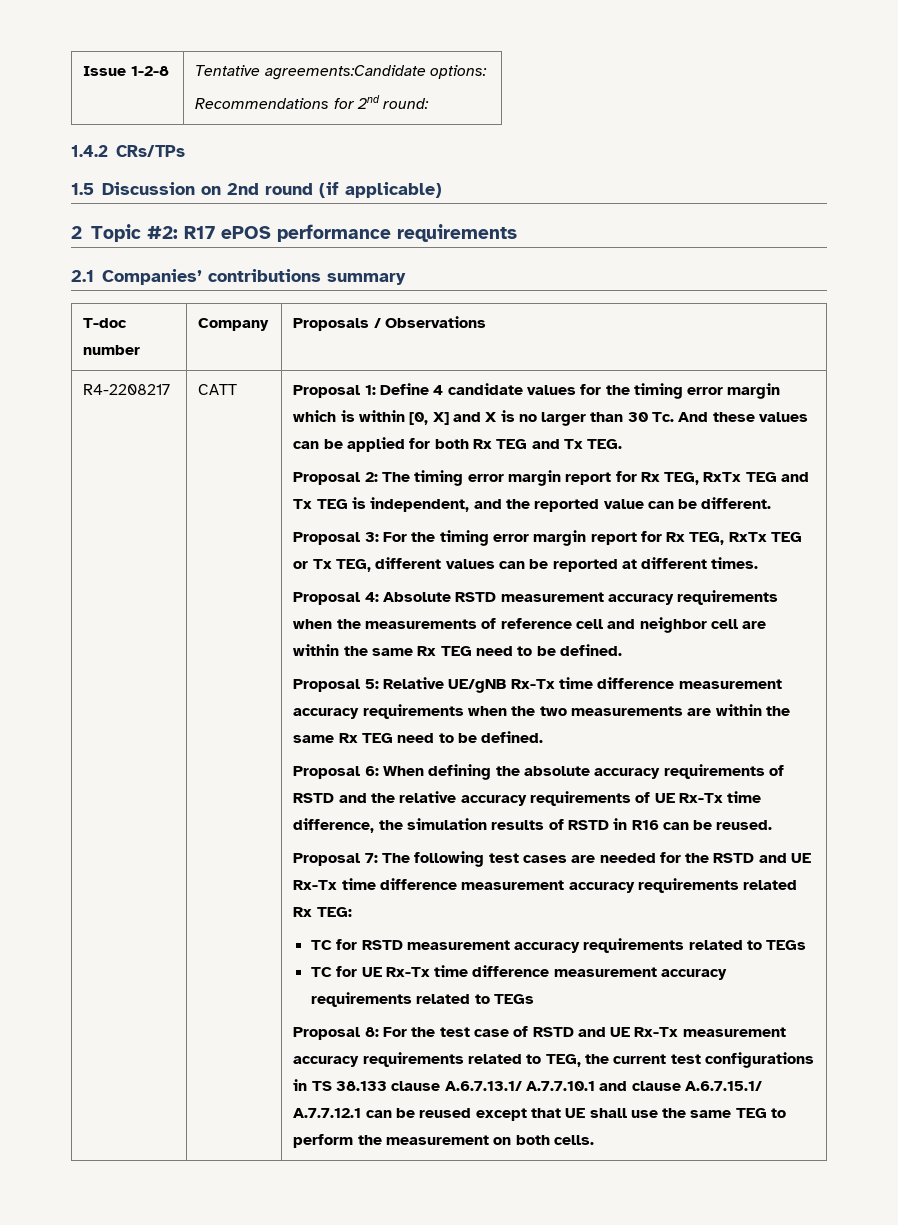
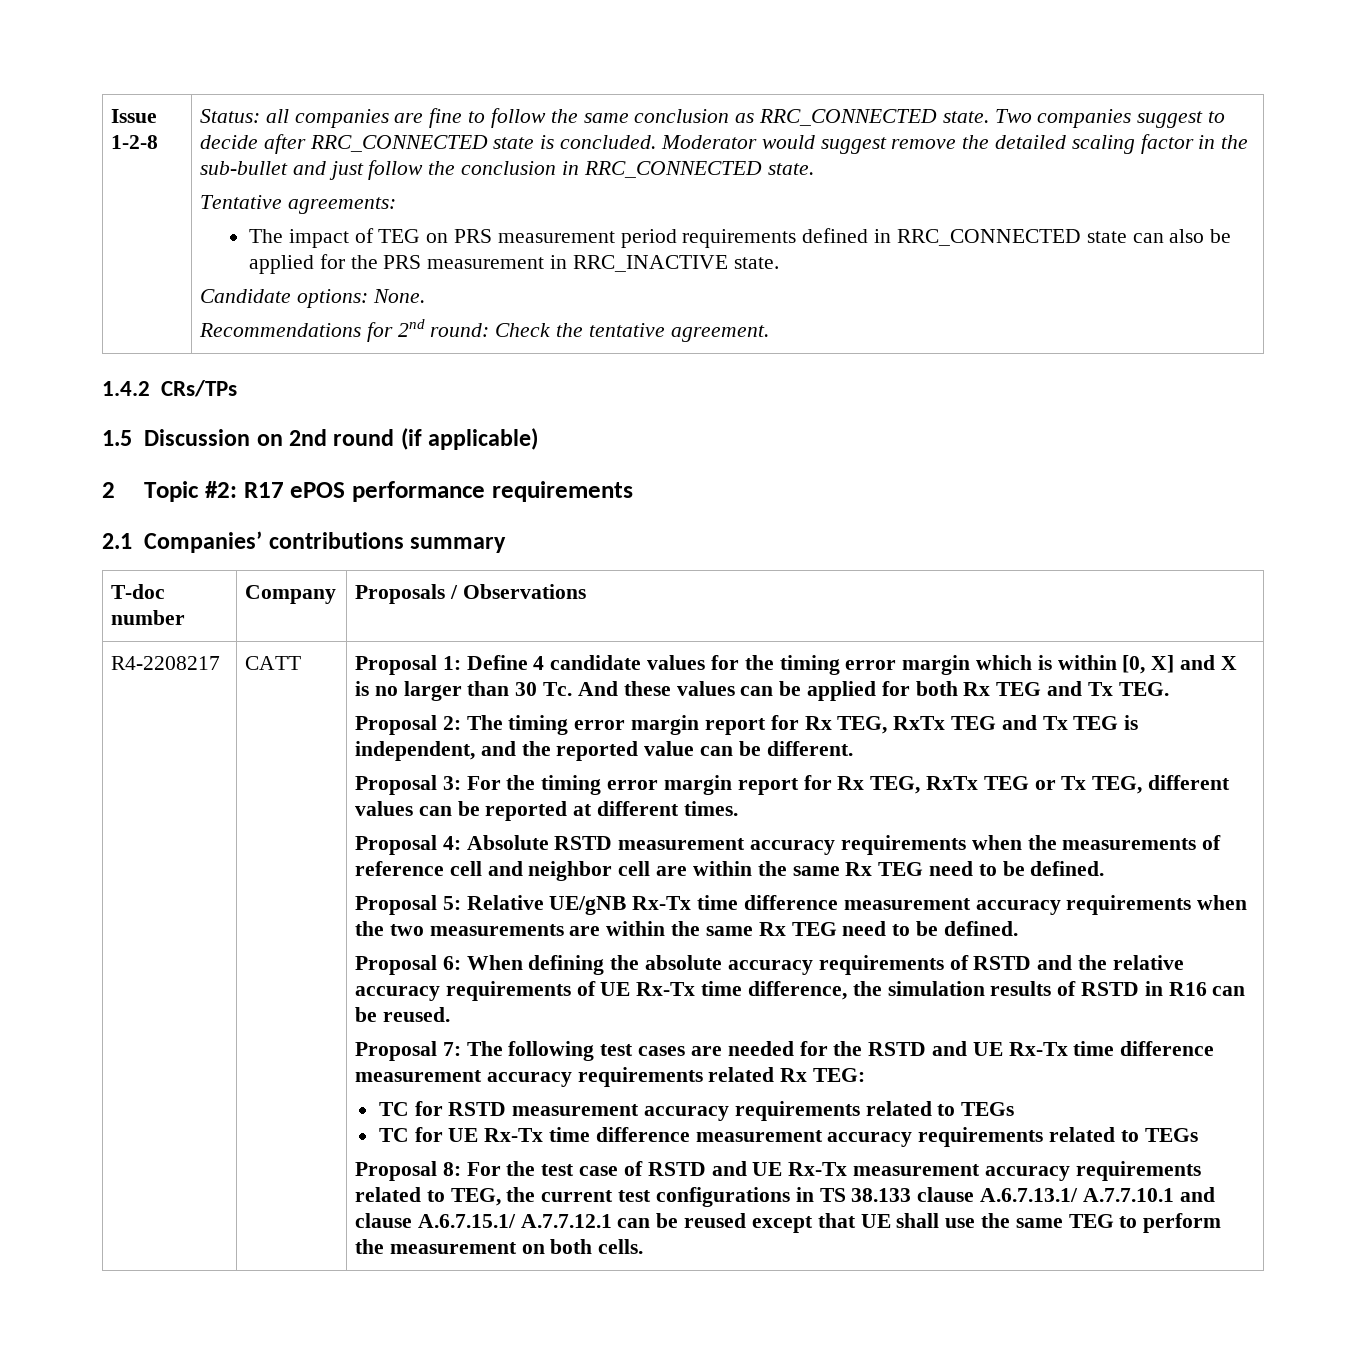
[195,65,426,80] Tentative agreements:Candidate -> [200,108,1225,128] [200,134,1249,154] [200,160,814,180] [200,195,396,214] [249,228,1232,248] [249,254,779,274] [200,289,292,303] Status: all companies are fine to follow the same conclusion as RRC_CONNECTED state. Two companies suggest to decide after RRC_CONNECTED state is concluded. Moderator would suggest remove the detailed scaling factor in the sub-bullet and just follow the conclusion in RRC_CONNECTED state. // Tentative agreements: // The impact of TEG on PRS measurement period requirements defined in RRC_CONNECTED state can also be applied for the PRS measurement in RRC_INACTIVE state. // Candidate
(487, 72) none -> [372,289,425,303] None.
(430, 103) none -> [495,323,769,342] Check the tentative agreement.

